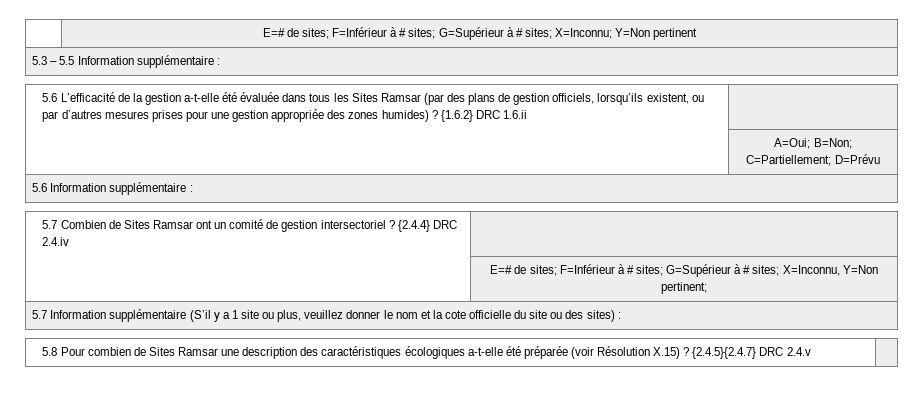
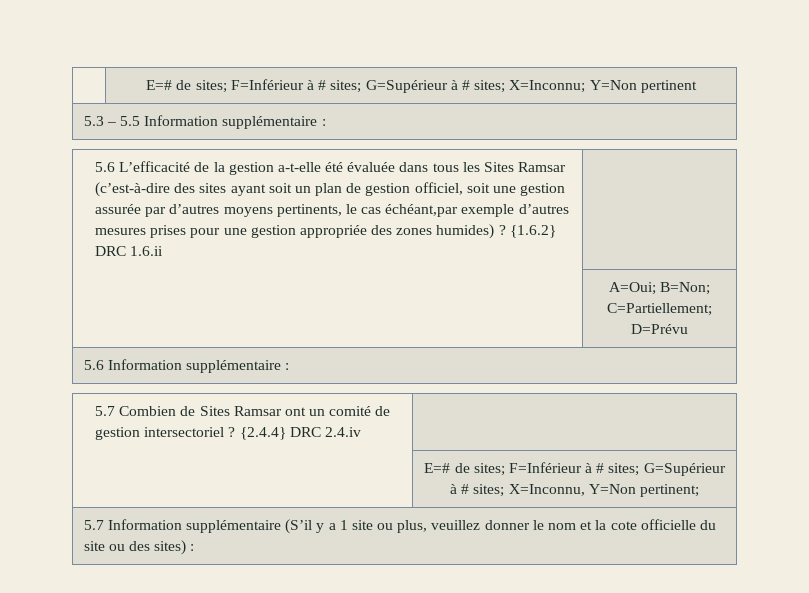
[423,93,704,105] [42,111,59,122] (par des plans de gestion officiels, lorsqu’ils existent, ou par -> [94,182,566,197] [94,204,515,217] (c’est-à-dire des sites ayant soit un plan de gestion officiel, soit une gestion assurée par d’autres moyens pertinents, le cas échéant,par exemple
[42,346,811,359] // 5.8 Pour combien de Sites Ramsar une description des caractéristiques écologiques a-t-elle été préparée (voir Résolution X.15) ? {2.4.5}{2.4.7} DRC 2.4.v | -> (195, 547) none

